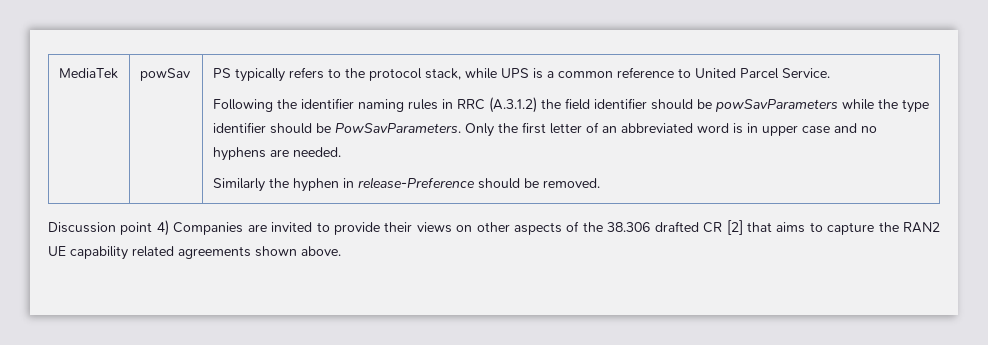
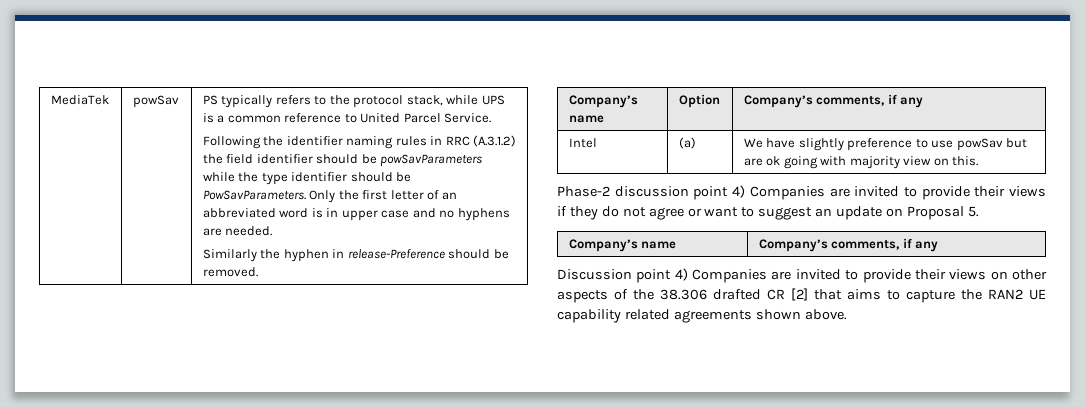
(600, 183) none -> [568,95,638,108] [568,115,604,123] [678,94,720,108] [743,94,924,108] [568,138,597,148] [678,137,696,149] [743,138,1028,151] [743,156,979,169] [557,185,1046,200] [557,206,979,220] [568,239,677,252] [758,238,939,252] // Company’s name | Option | Company’s comments, if any // Intel | (a) | We have slightly preference to use powSav but are ok going with majority view on this. // Phase-2 discussion point 4) Companies are invited to provide their views if they do not agree or want to suggest an update on Proposal 5. // Company’s name | Company’s comments, if any

